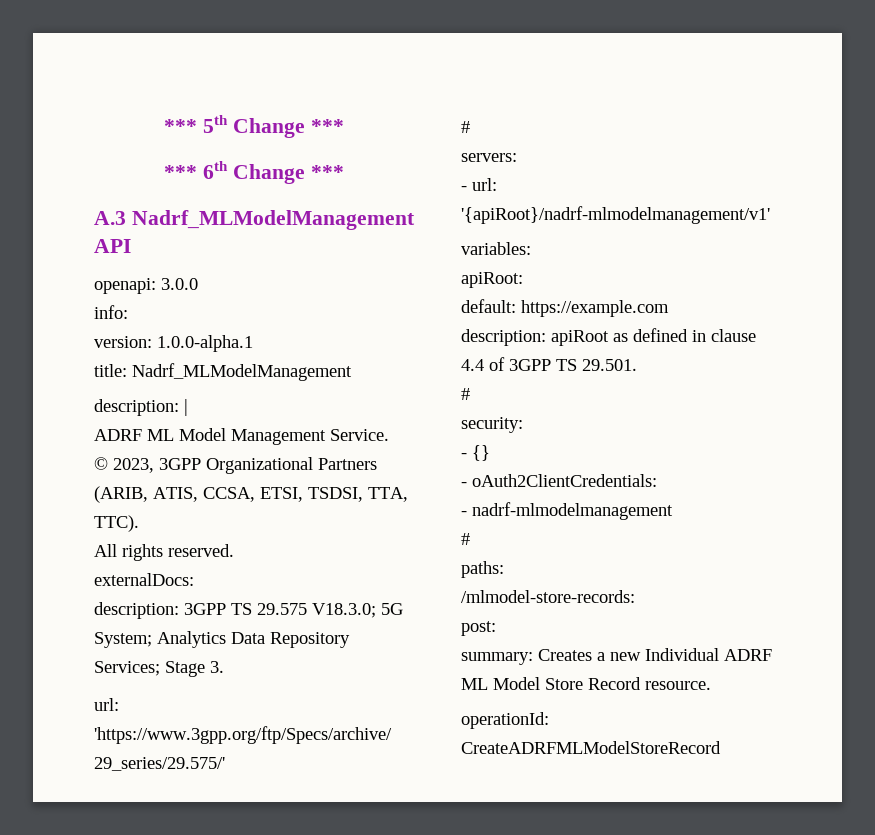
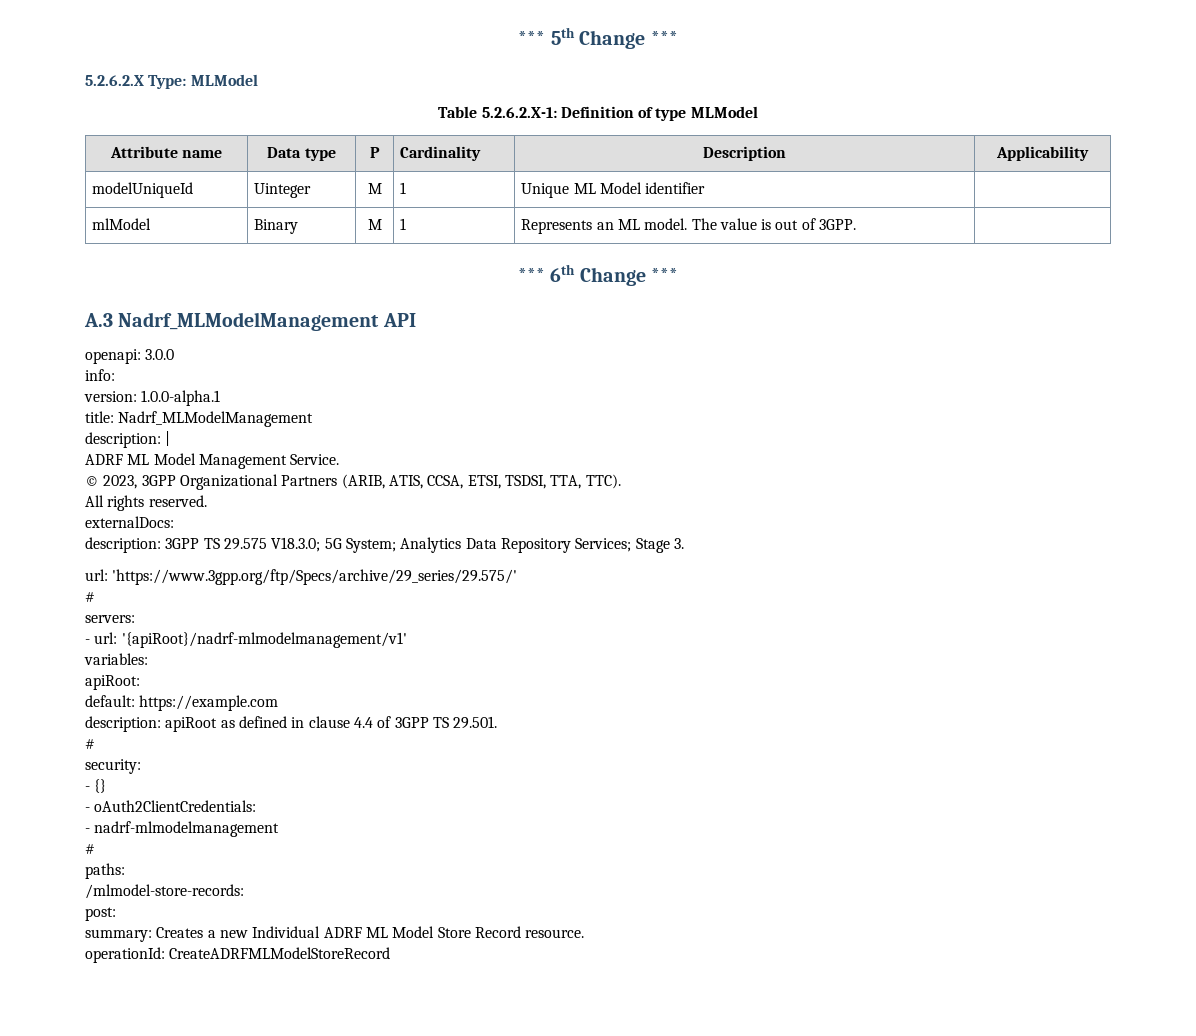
(344, 126) none -> [85,74,258,89] [438,106,758,121] [109,146,223,158] [267,147,336,161] [370,147,380,158] [400,146,482,161] [703,146,786,161] [996,146,1089,161] [92,182,194,198] [254,183,312,198] [367,183,382,194] [400,182,407,194] [521,182,706,198] [92,218,152,230] [254,219,299,234] [367,219,382,230] [400,218,407,230] [521,218,857,234] // 5.2.6.2.X Type: MLModel // Table 5.2.6.2.X-1: Definition of type MLModel // Attribute name | Data type | P | Cardinality | Description | Applicability // modelUniqueId | Uinteger | M | 1 | Unique ML Model identifier | // mlModel | Binary | M | 1 | Represents an ML model. The value is out of 3GPP. |

